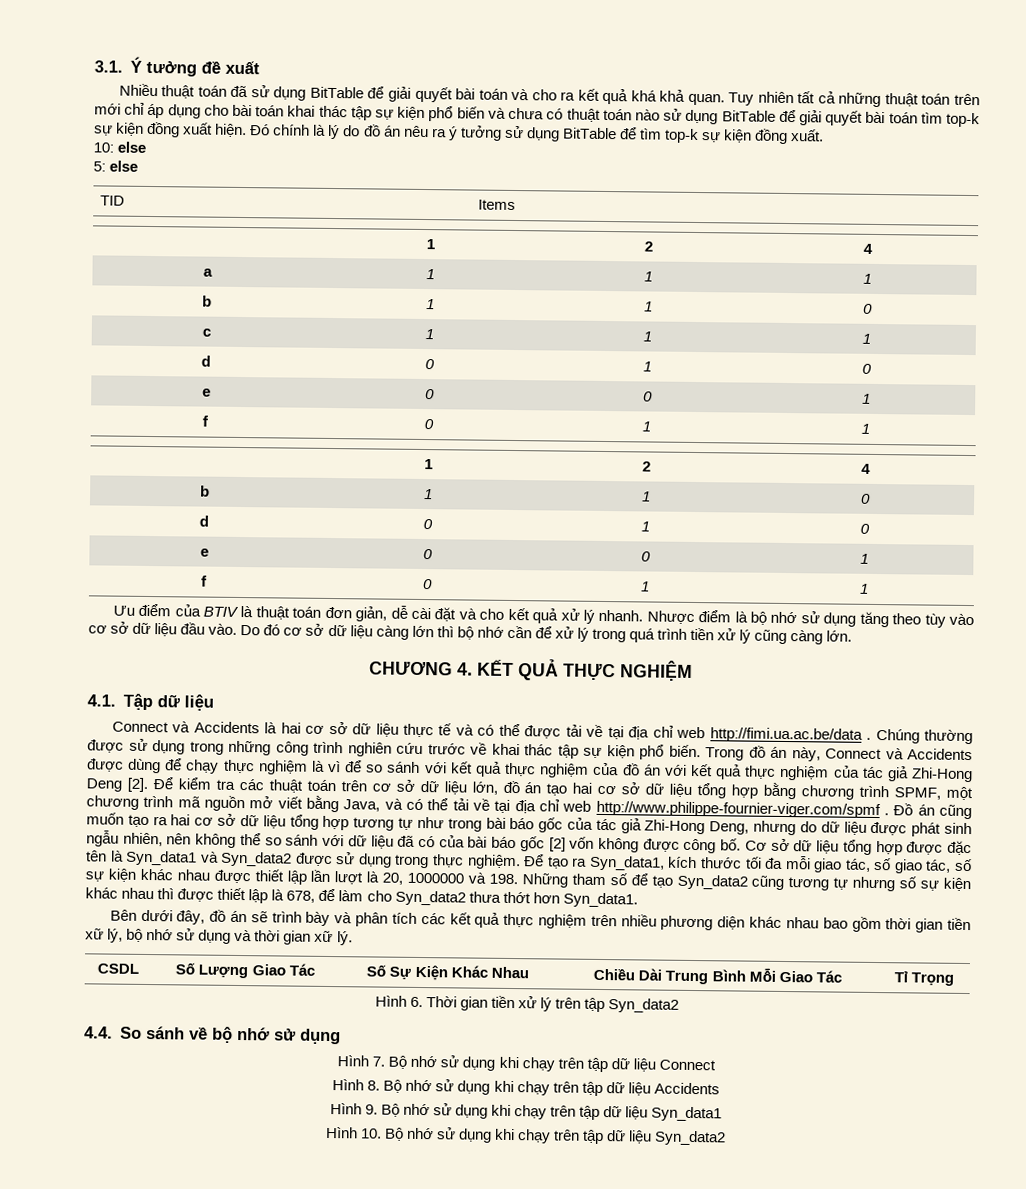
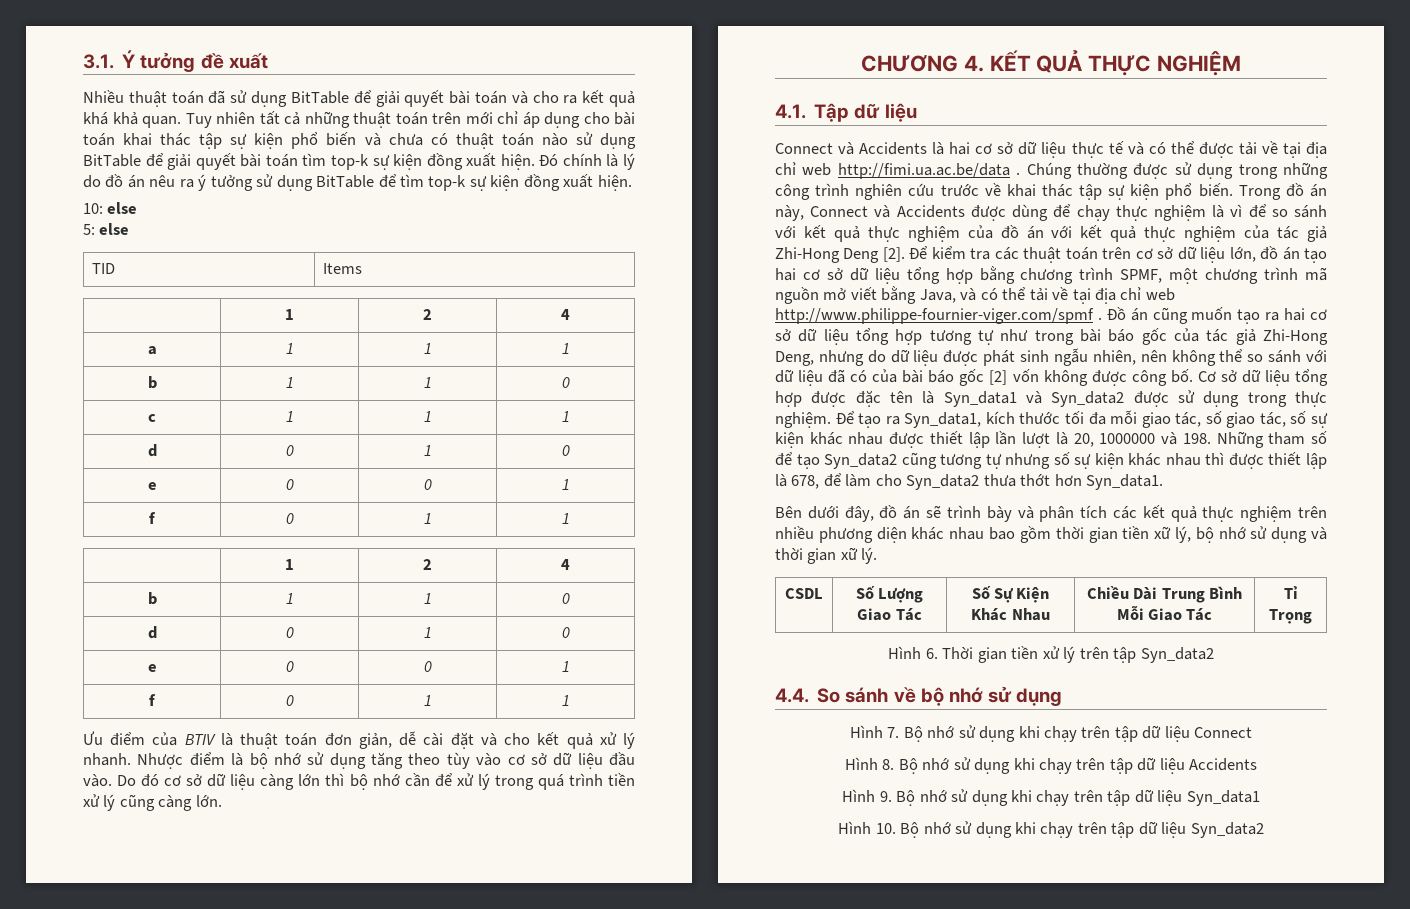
[791,129,825,142] xuất. -> [563,174,632,191] xuất hiện.

